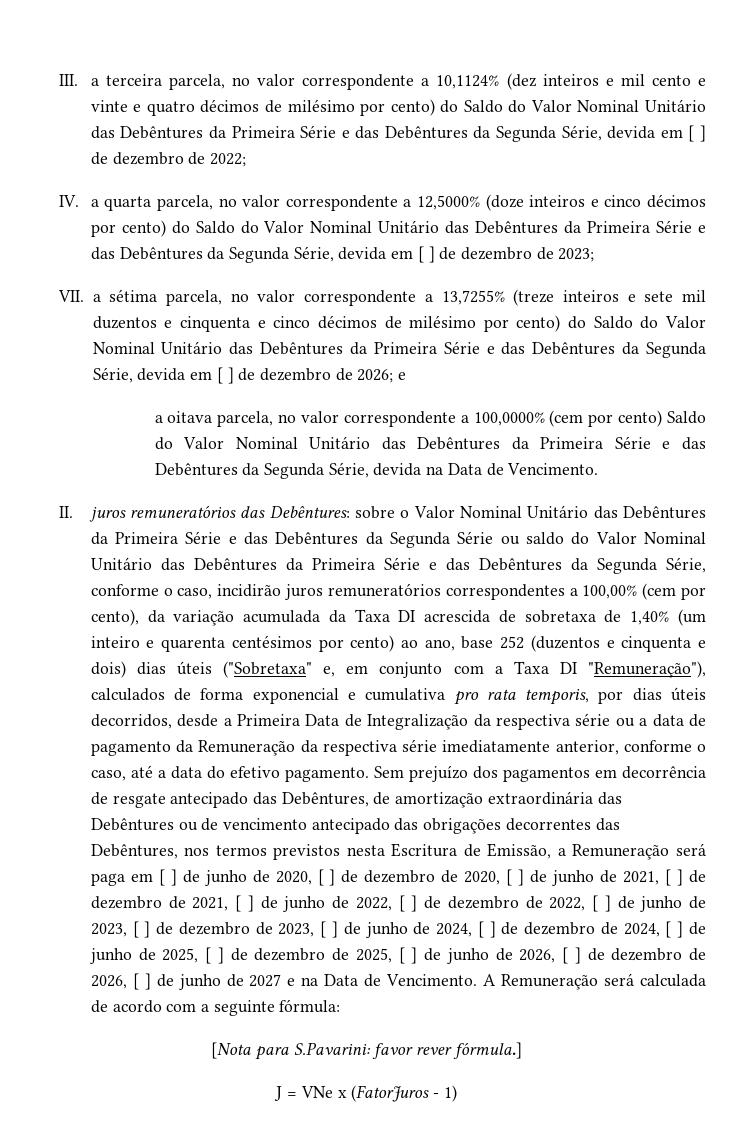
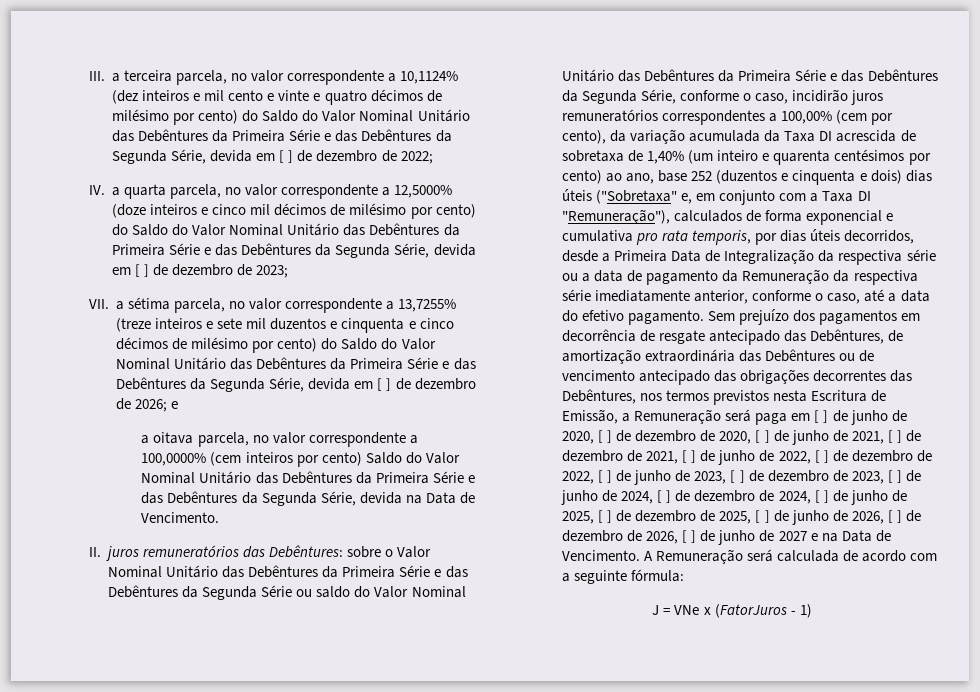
[647,194,706,208] décimos -> [250,203,407,216] mil décimos de milésimo
(584, 418) none -> [245,452,293,463] inteiros
[211,1042,522,1060] // [Nota para S.Pavarini: favor rever fórmula.] -> (685, 575) none

